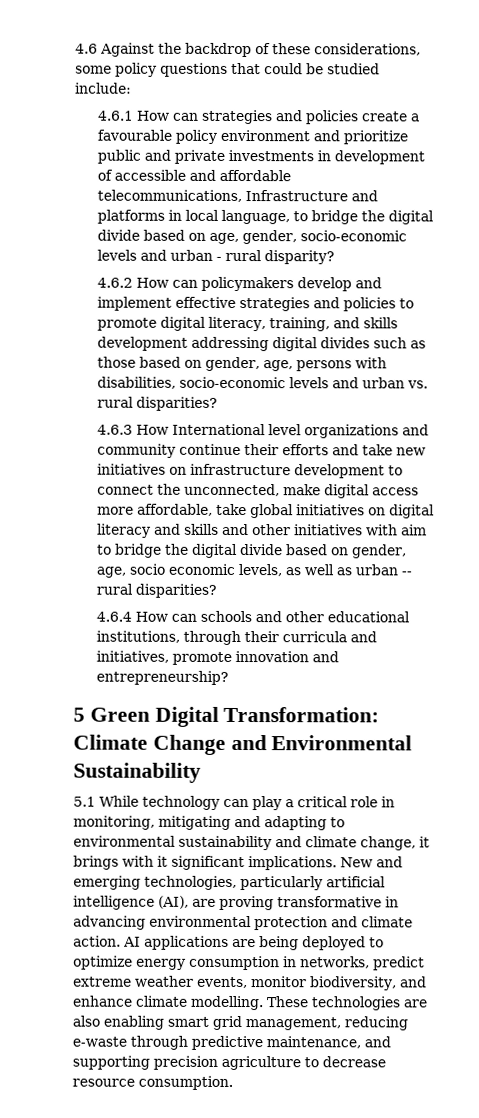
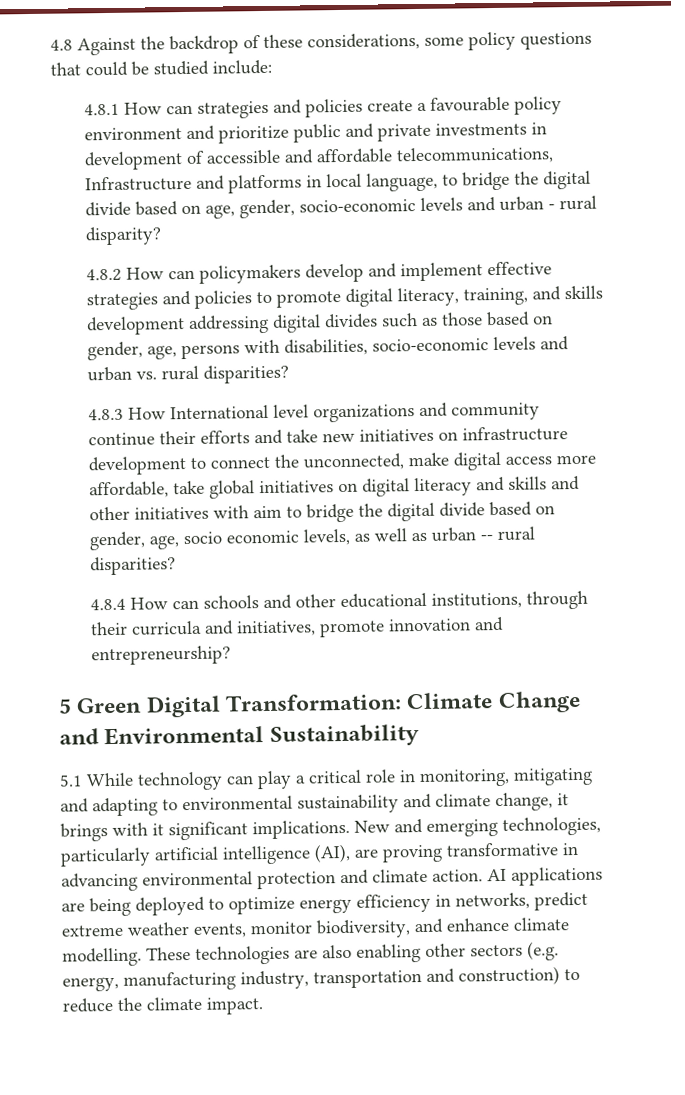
[75,43,98,54] 4.6 -> [50,39,73,51] 4.8
[96,110,134,121] 4.6.1 -> [83,103,120,116] 4.8.1
[96,277,133,288] 4.6.2 -> [85,268,122,282] 4.8.2
[96,424,133,435] 4.6.3 -> [87,408,124,421] 4.8.3
[95,611,132,622] 4.6.4 -> [89,598,126,611] 4.8.4
[189,955,280,971] consumption -> [356,893,431,913] efficiency
[167,1015,408,1031] [72,1035,391,1051] [72,1055,386,1071] [72,1075,233,1090] smart grid management, reducing e-waste through predictive maintenance, and supporting precision agriculture to decrease resource consumption. -> [425,941,559,961] [62,966,580,992] [62,996,264,1015] other sectors (e.g. energy, manufacturing industry, transportation and construction) to reduce the climate impact.

